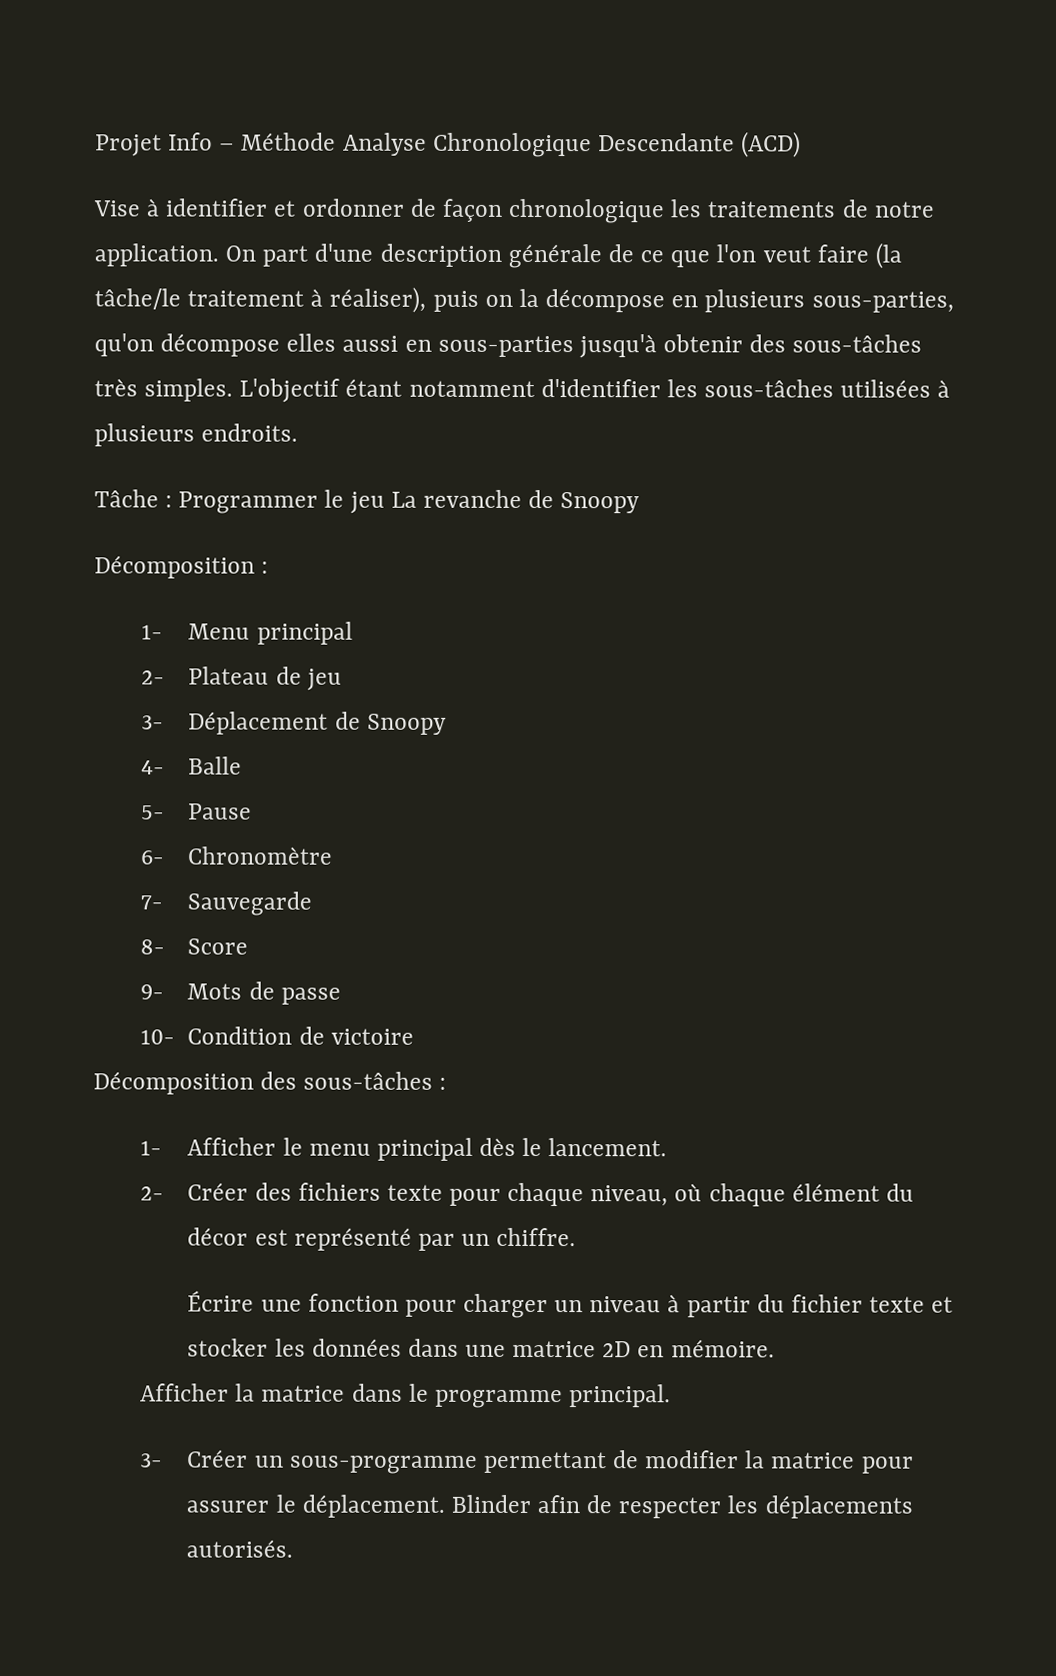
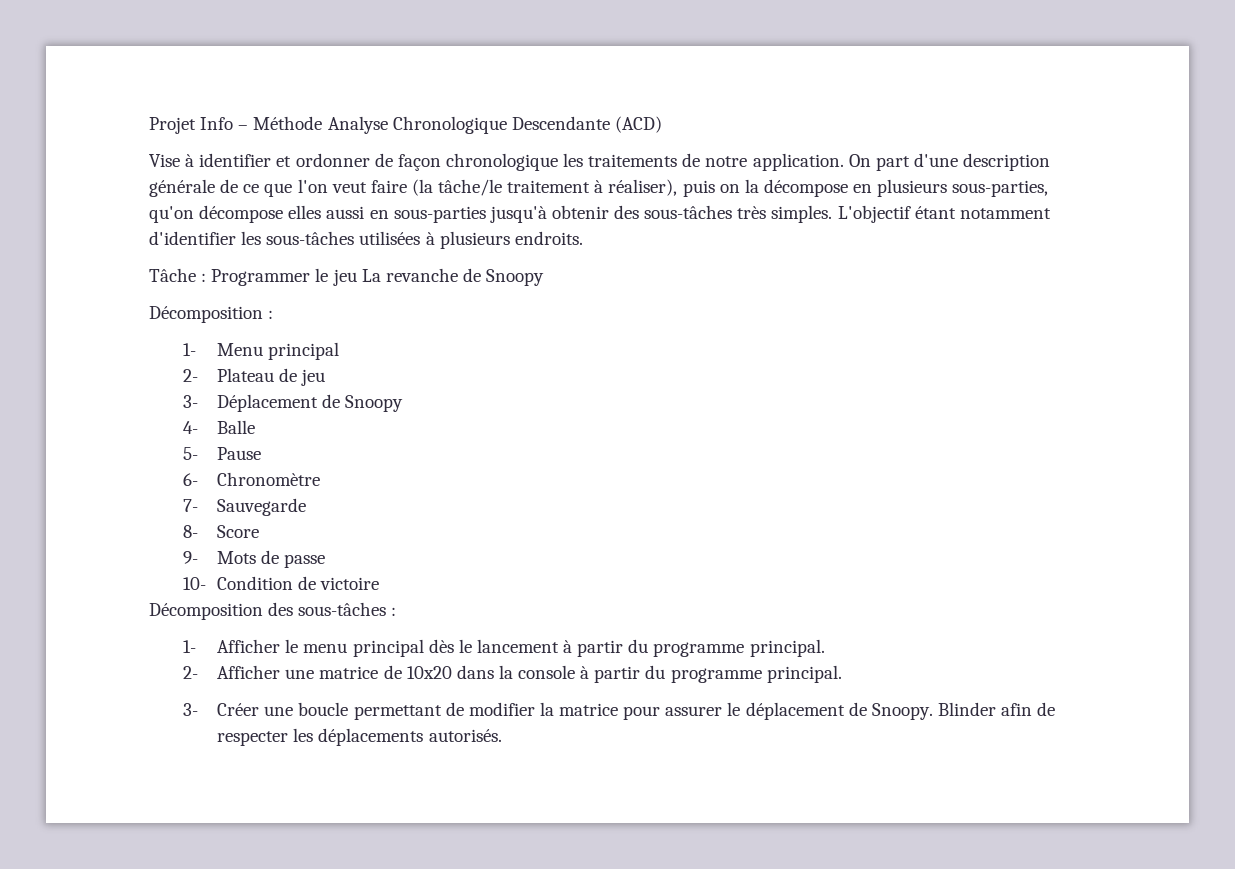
[548,1138,668,1157] [140,1182,914,1207] [187,1227,577,1251] [187,1290,954,1319] [187,1338,775,1358] [140,1383,429,1402] lancement. // 2- Créer des fichiers texte pour chaque niveau, où chaque élément du décor est représenté par un chiffre. // Écrire une fonction pour charger un niveau à partir du fichier texte et stocker les données dans une matrice 2D en mémoire. // Afficher la matrice dans le -> [476,639,825,657] [183,665,666,683] lancement à partir du programme principal. // 2- Afficher une matrice de 10x20 dans la console à partir du
[254,1455,478,1474] un sous-programme -> [264,702,349,716] une boucle
[301,1494,445,1518] déplacement. -> [745,702,933,720] déplacement de Snoopy.

